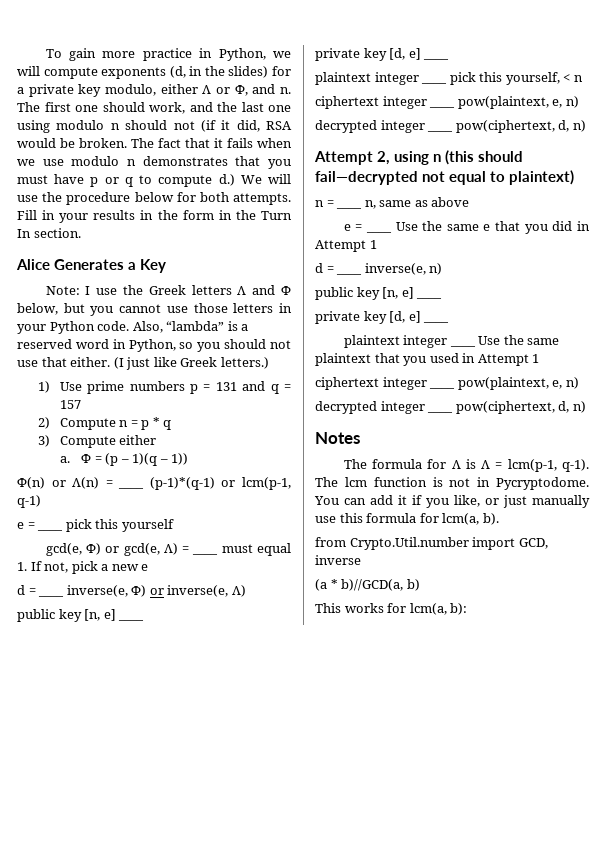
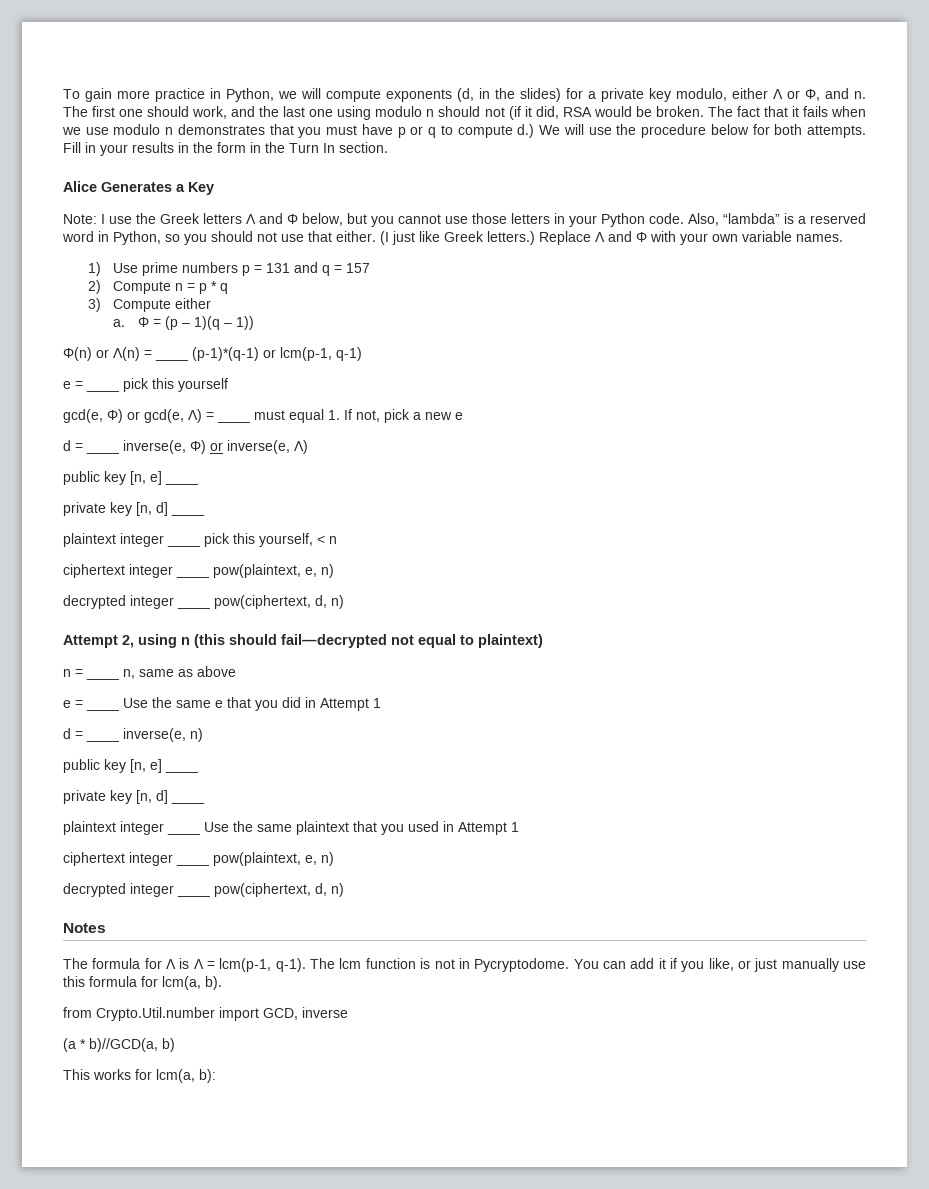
(269, 363) none -> [539,231,843,245] Replace Λ and Φ with your own variable names.
[389,48,421,60] [d, e] -> [136,502,168,516] [n, d]
[389,311,421,323] [d, e] -> [136,790,168,804] [n, d]

